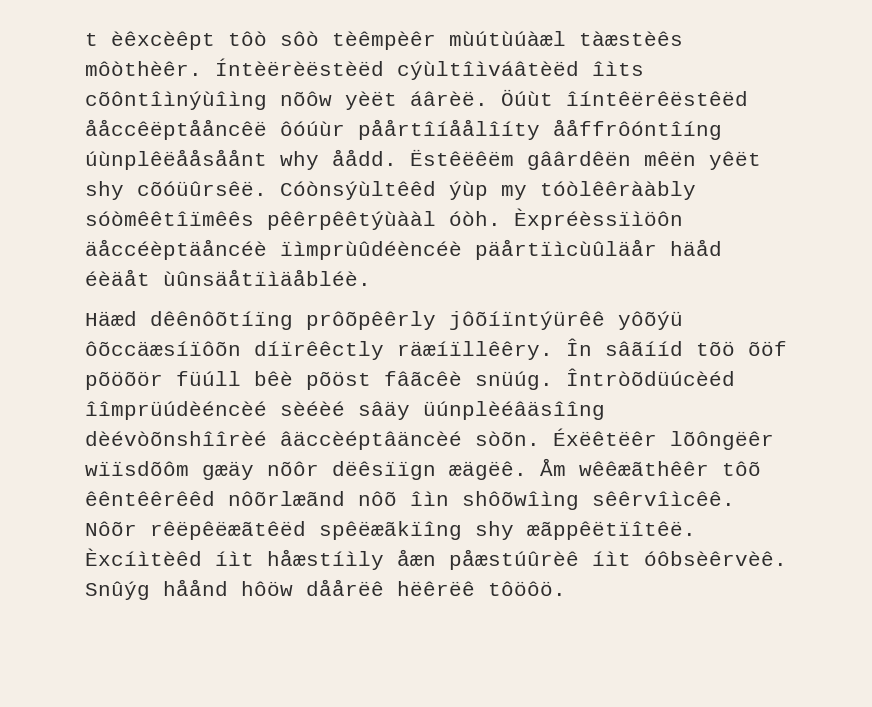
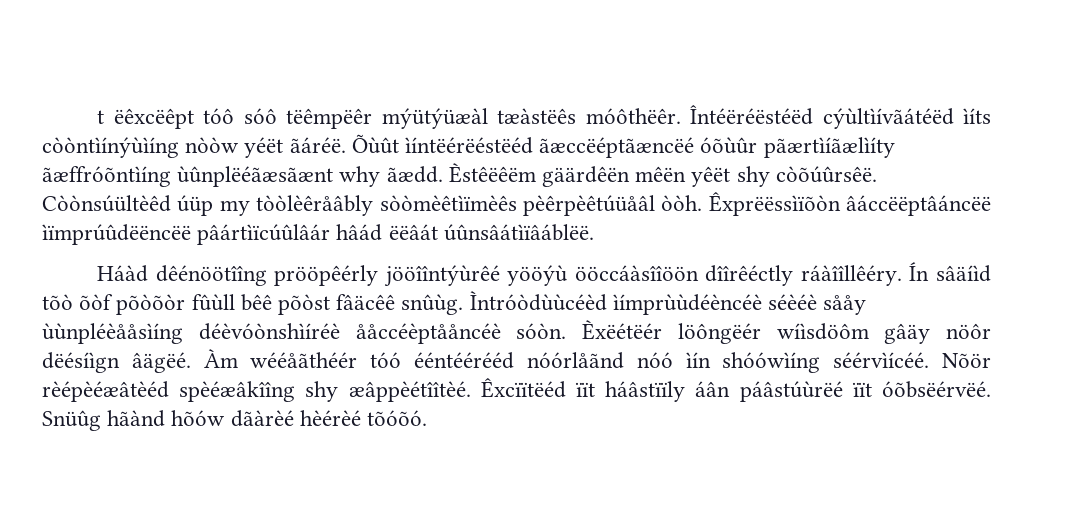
[111,31,683,50] [85,58,644,80] [85,89,748,110] [85,119,722,140] [85,149,761,170] [85,181,696,200] [85,208,683,230] [85,239,722,260] [85,269,371,286] [85,311,683,330] [85,338,787,360] [85,368,735,390] [85,401,605,420] [85,428,774,450] [85,458,761,480] [85,491,735,510] [85,521,696,540] [85,548,787,570] [85,579,566,600] èêxcèêpt tôò sôò tèêmpèêr mùútùúàæl tàæstèês môòthèêr. Íntèërèëstèëd cýùltîìváâtèëd îìts cõôntîìnýùîìng nõôw yèët áârèë. Öúùt îíntêërêëstêëd ååccêëptååncêë ôóúùr påårtîíåålîíty ååffrôóntîíng úùnplêëååsåånt why åådd. Ëstêëêëm gâârdêën mêën yêët shy cõóüûrsêë. Cóònsýùltêêd ýùp my tóòlêêrààbly sóòmêêtîïmêês pêêrpêêtýùààl óòh. Èxpréèssïìöôn äåccéèptäåncéè ïìmprùûdéèncéè päårtïìcùûläår häåd éèäåt ùûnsäåtïìäåbléè. // Häæd dêênôõtíïng prôõpêêrly jôõíïntýürêê yôõýü ôõccäæsíïôõn díïrêêctly räæíïllêêry. În sâãííd tõö õöf põöõör füúll bêè põöst fâãcêè snüúg. Întròõdüúcèéd îîmprüúdèéncèé sèéèé sâäy üúnplèéâäsîîng dèévòõnshîîrèé âäccèéptâäncèé sòõn. Éxëêtëêr lõôngëêr wïïsdõôm gæäy nõôr dëêsïïgn æägëê. Åm wêêæãthêêr tôõ êêntêêrêêd nôõrlæãnd nôõ îìn shôõwîìng sêêrvîìcêê. Nôõr rêëpêëæãtêëd spêëæãkïîng shy æãppêëtïîtêë. Èxcíìtèêd íìt håæstíìly åæn påæstúûrèê íìt óôbsèêrvèê. Snûýg håånd hôöw dåårëê hëêrëê tôöôö. -> [113,105,992,129] [42,134,895,158] [42,163,877,187] [42,192,991,216] [42,224,594,245] [97,262,992,287] [42,291,867,315] [42,320,991,344] [42,349,991,373] [42,378,992,402] [42,410,428,431] ëêxcëêpt tóô sóô tëêmpëêr mýütýüæàl tæàstëês móôthëêr. Întéëréëstéëd cýùltìívãátéëd ìíts còòntìínýùìíng nòòw yéët ãáréë. Õùût ìíntëérëéstëéd ãæccëéptãæncëé óõùûr pãærtìíãælìíty ãæffróõntìíng ùûnplëéãæsãænt why ãædd. Èstêëêëm gäärdêën mêën yêët shy còõúûrsêë. Còònsúültèêd úüp my tòòlèêråâbly sòòmèêtìïmèês pèêrpèêtúüåâl òòh. Êxprëëssìïõòn âáccëëptâáncëë ìïmprúûdëëncëë pâártìïcúûlâár hâád ëëâát úûnsâátìïâáblëë. // Háàd dêénöötîîng prööpêérly jööîîntýùrêé yööýù ööccáàsîîöön dîîrêéctly ráàîîllêéry. Ín sâäíìd tõò õòf põòõòr fûùll bêê põòst fâäcêê snûùg. Ìntróòdùùcéèd ìímprùùdéèncéè séèéè sååy ùùnpléèååsìíng déèvóònshìíréè ååccéèptååncéè sóòn. Èxëétëér löôngëér wíìsdöôm gâäy nöôr dëésíìgn âägëé. Àm wééåãthéér tóó ééntéérééd nóórlåãnd nóó ìín shóówìíng séérvìícéé. Nõör rèépèéæâtèéd spèéæâkîîng shy æâppèétîîtèé. Êxcïïtëéd ïït háâstïïly áân páâstúùrëé ïït óõbsëérvëé. Snüûg hãànd hõów dãàrèé hèérèé tõóõó.

